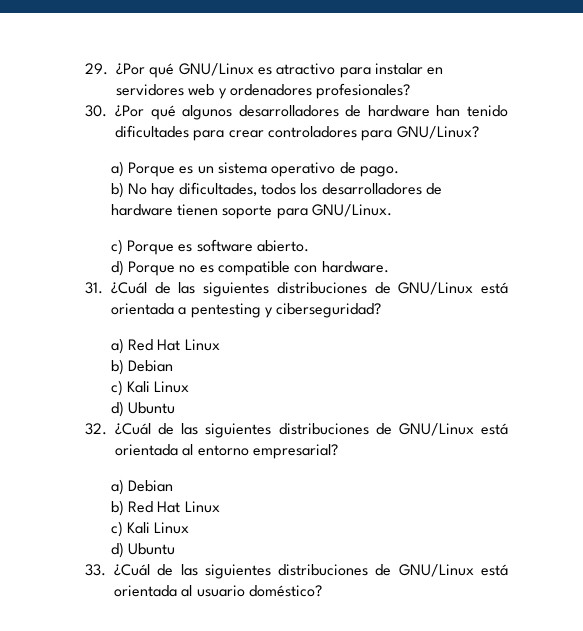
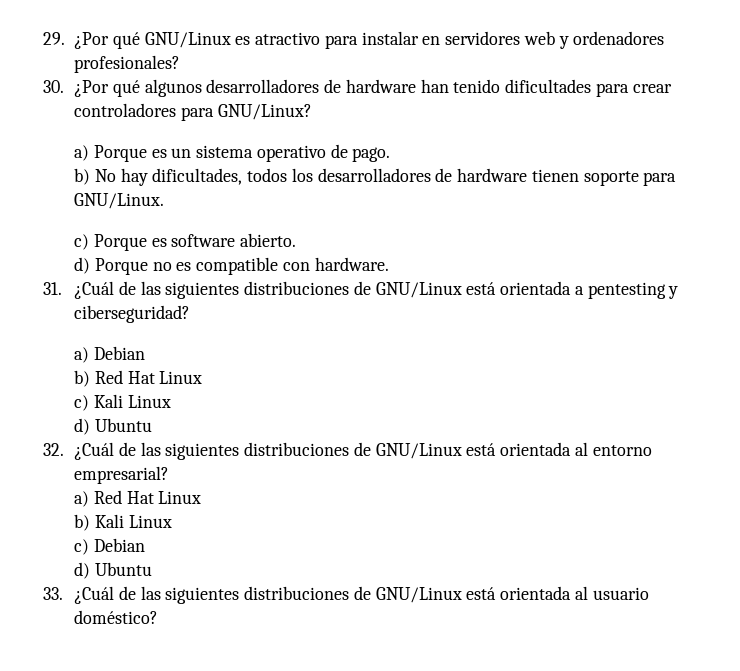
[110,338,220,354] [110,359,174,375] [110,380,190,396] [110,401,176,417] [85,423,509,438] [115,444,338,459] // a) Red Hat Linux // b) Debian // c) Kali Linux // d) Ubuntu // 32. ¿Cuál de las siguientes distribuciones de GNU/Linux está orientada al entorno empresarial? -> (191, 314) none
[85,564,106,576] 33. -> [43,443,64,456] 32.
(193, 591) none -> [592,445,652,456] [74,466,170,484] [74,490,202,507] [74,514,172,531] [74,538,146,555] [74,562,153,579] [43,586,588,604] entorno empresarial? // a) Red Hat Linux // b) Kali Linux // c) Debian // d) Ubuntu // 33. ¿Cuál de las siguientes distribuciones de GNU/Linux está orientada al

